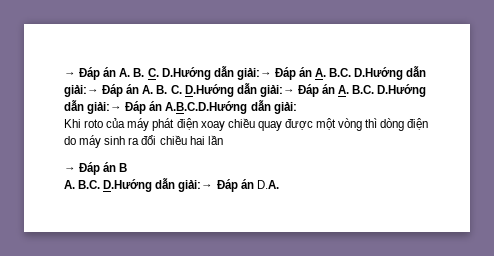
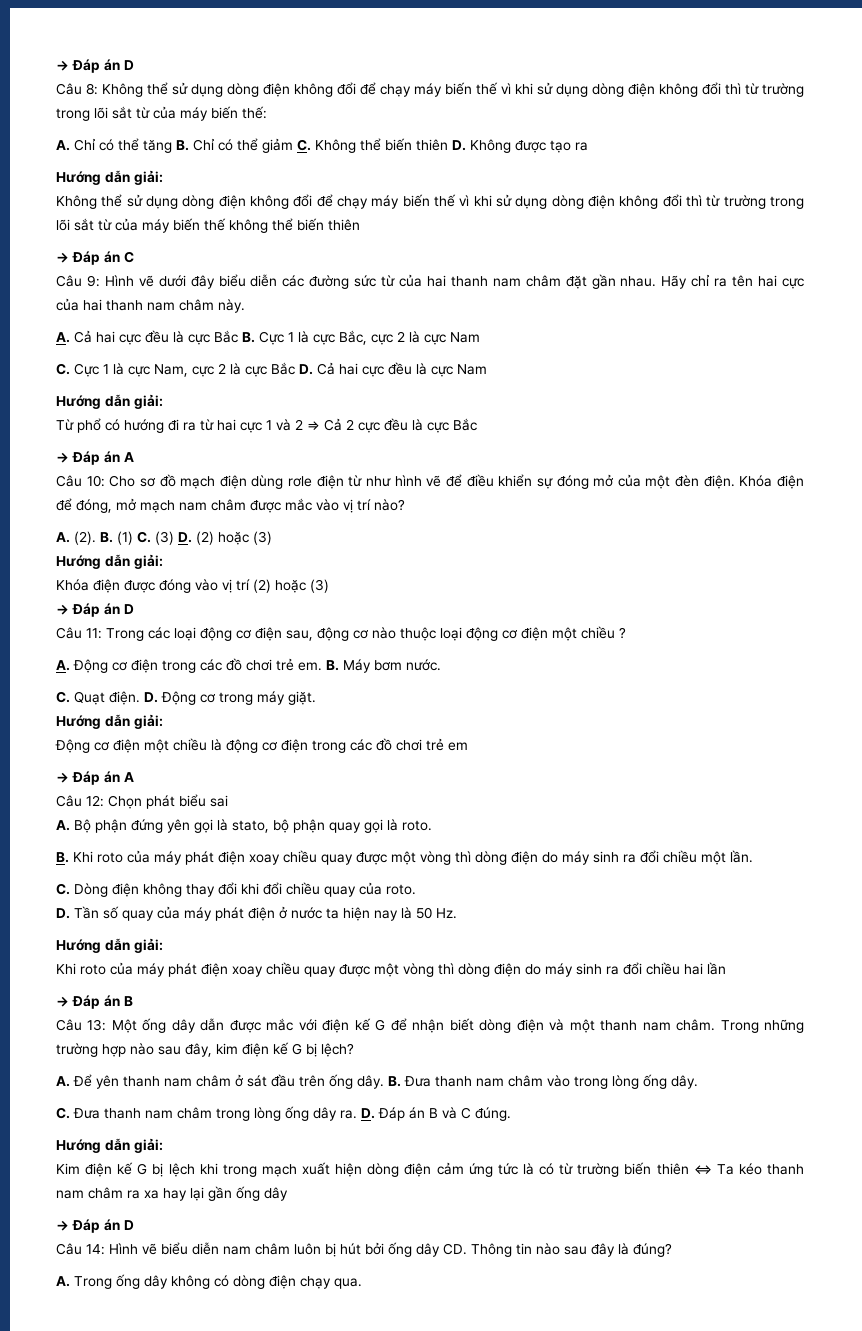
[64,66,427,80] [64,83,427,97] [64,100,248,114] → Đáp án A. B. C. D.Hướng dẫn giải:→ Đáp án A. B.C. D.Hướng dẫn giải:→ Đáp án A. B. C. D.Hướng dẫn giải:→ Đáp án A. B.C. D.Hướng dẫn giải:→ Đáp án A.B.C.D.Hướng -> [56,59,134,73] [56,82,804,97] [56,106,267,121] [56,138,588,153] [56,170,163,185] [56,194,805,209] [56,218,360,233] [56,251,134,265] [56,274,804,289] [56,298,245,313] [56,330,480,345] [56,362,487,377] [56,394,163,409] [56,418,477,433] [56,451,134,465] [56,474,804,489] [56,498,405,513] [56,531,272,545] [56,554,163,569] [56,579,329,593] [56,603,134,617] [56,626,626,641] [56,658,441,673] [56,691,316,705] [56,714,163,729] [55,738,468,753] [56,771,134,785] [56,794,228,809] [56,819,432,833] [56,850,753,865] [56,882,416,897] [56,906,457,921] [56,939,101,953] → Đáp án D // Câu 8: Không thể sử dụng dòng điện không đổi để chạy máy biến thế vì khi sử dụng dòng điện không đổi thì từ trường trong lõi sắt từ của máy biến thế: // A. Chỉ có thể tăng B. Chỉ có thể giảm C. Không thể biến thiên D. Không được tạo ra // Hướng dẫn giải: // Không thể sử dụng dòng điện không đổi để chạy máy biến thế vì khi sử dụng dòng điện không đổi thì từ trường trong lõi sắt từ của máy biến thế không thể biến thiên // → Đáp án C // Câu 9: Hình vẽ dưới đây biểu diễn các đường sức từ của hai thanh nam châm đặt gần nhau. Hãy chỉ ra tên hai cực của hai thanh nam châm này. // A. Cả hai cực đều là cực Bắc B. Cực 1 là cực Bắc, cực 2 là cực Nam // C. Cực 1 là cực Nam, cực 2 là cực Bắc D. Cả hai cực đều là cực Nam // Hướng dẫn giải: // Từ phổ có hướng đi ra từ hai cực 1 và 2 ⇒ Cả 2 cực đều là cực Bắc // → Đáp án A // Câu 10: Cho sơ đồ mạch điện dùng rơle điện từ như hình vẽ để điều khiển sự đóng mở của một đèn điện. Khóa điện để đóng, mở mạch nam châm được mắc vào vị trí nào? // A. (2). B. (1) C. (3) D. (2) hoặc (3) // Hướng dẫn giải: // Khóa điện được đóng vào vị trí (2) hoặc (3) // → Đáp án D // Câu 11: Trong các loại động cơ điện sau, động cơ nào thuộc loại động cơ điện một chiều ? // A. Động cơ điện trong các đồ chơi trẻ em. B. Máy bơm nước. // C. Quạt điện. D. Động cơ trong máy giặt. // Hướng dẫn giải: // Động cơ điện một chiều là động cơ điện trong các đồ chơi trẻ em // → Đáp án A // Câu 12: Chọn phát biểu sai // A. Bộ phận đứng yên gọi là stato, bộ phận quay gọi là roto. // B. Khi roto của máy phát điện xoay chiều quay được một vòng thì dòng điện do máy sinh ra đổi chiều một lần. // C. Dòng điện không thay đổi khi đổi chiều quay của roto. // D. Tần số quay của máy phát điện ở nước ta hiện nay là 50 Hz. // Hướng
[64,178,279,192] A. B.C. D.Hướng dẫn giải:→ Đáp án D.A. -> [56,1018,804,1033] [56,1042,354,1057] [56,1074,698,1089] [56,1106,511,1121] [56,1138,163,1153] [56,1162,805,1177] [56,1186,288,1201] [56,1219,134,1233] [56,1242,672,1257] [56,1274,362,1289] Câu 13: Một ống dây dẫn được mắc với điện kế G để nhận biết dòng điện và một thanh nam châm. Trong những trường hợp nào sau đây, kim điện kế G bị lệch? // A. Để yên thanh nam châm ở sát đầu trên ống dây. B. Đưa thanh nam châm vào trong lòng ống dây. // C. Đưa thanh nam châm trong lòng ống dây ra. D. Đáp án B và C đúng. // Hướng dẫn giải: // Kim điện kế G bị lệch khi trong mạch xuất hiện dòng điện cảm ứng tức là có từ trường biến thiên ⇔ Ta kéo thanh nam châm ra xa hay lại gần ống dây // → Đáp án D // Câu 14: Hình vẽ biểu diễn nam châm luôn bị hút bởi ống dây CD. Thông tin nào sau đây là đúng? // A. Trong ống dây không có dòng điện chạy qua.

